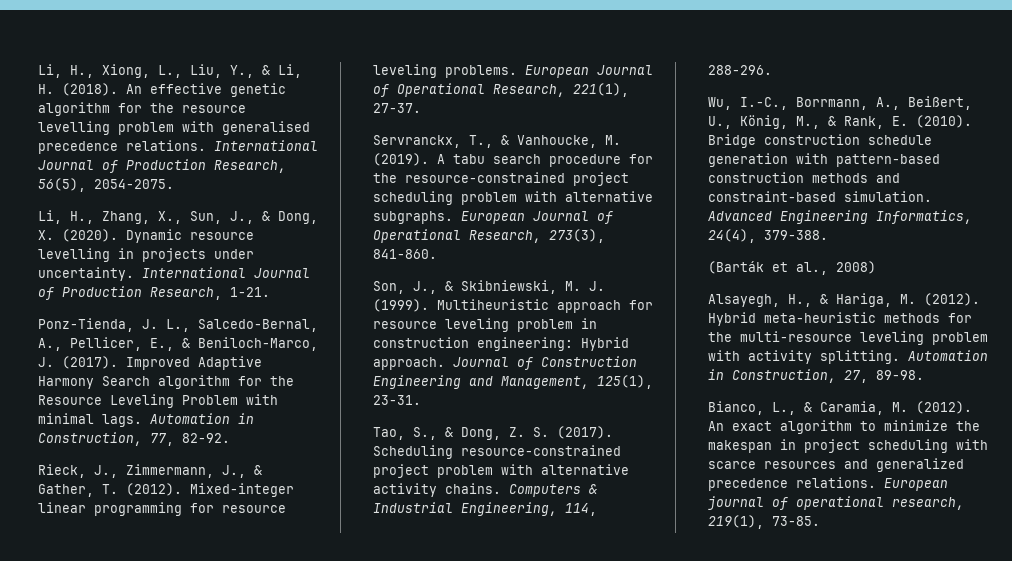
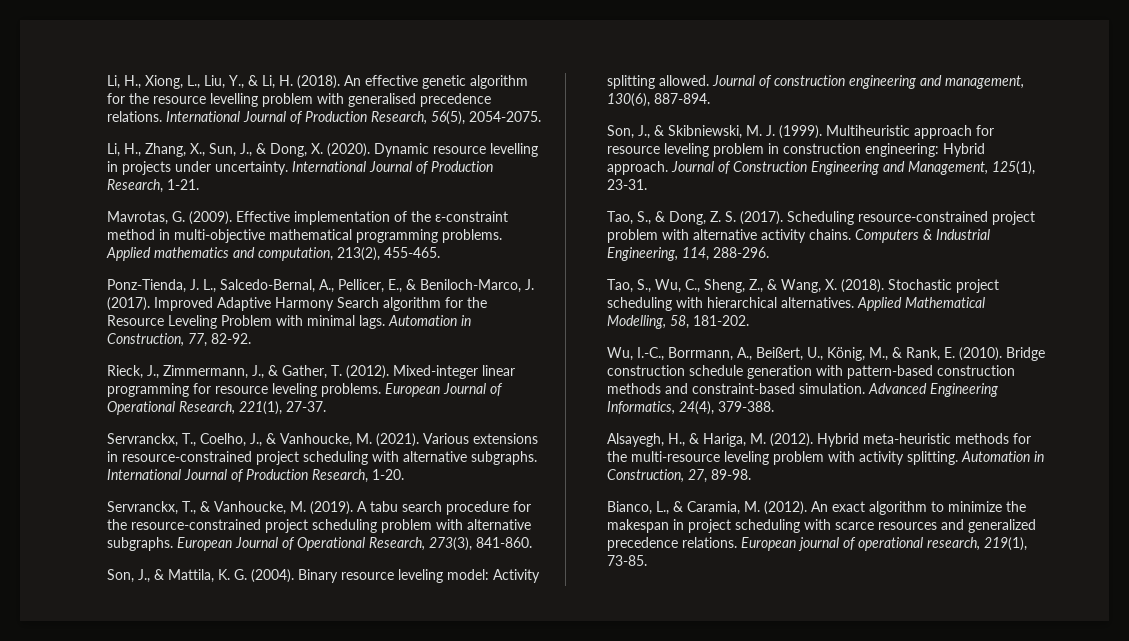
(270, 292) none -> [107,211,509,225] [107,229,503,243] [106,247,441,261] // Mavrotas, G. (2009). Effective implementation of the ε-constraint method in multi-objective mathematical programming problems. Applied mathematics and computation, 213(2), 455-465.
(421, 108) none -> [107,433,539,447] [107,451,538,465] [107,469,405,483] // Servranckx, T., Coelho, J., & Vanhoucke, M. (2021). Various extensions in resource-constrained project scheduling with alternative subgraphs. International Journal of Production Research, 1-20.
(437, 254) none -> [107,569,541,583] [607,75,1025,89] [607,93,711,107] // Son, J., & Mattila, K. G. (2004). Binary resource leveling model: Activity splitting allowed. Journal of construction engineering and management, 130(6), 887-894.
(772, 70) none -> [607,279,1000,293] [607,297,986,311] [607,315,750,329] // Tao, S., Wu, C., Sheng, Z., & Wang, X. (2018). Stochastic project scheduling with hierarchical alternatives. Applied Mathematical Modelling, 58, 181-202.
[707,261,876,275] // (Barták et al., 2008) -> (775, 406) none

